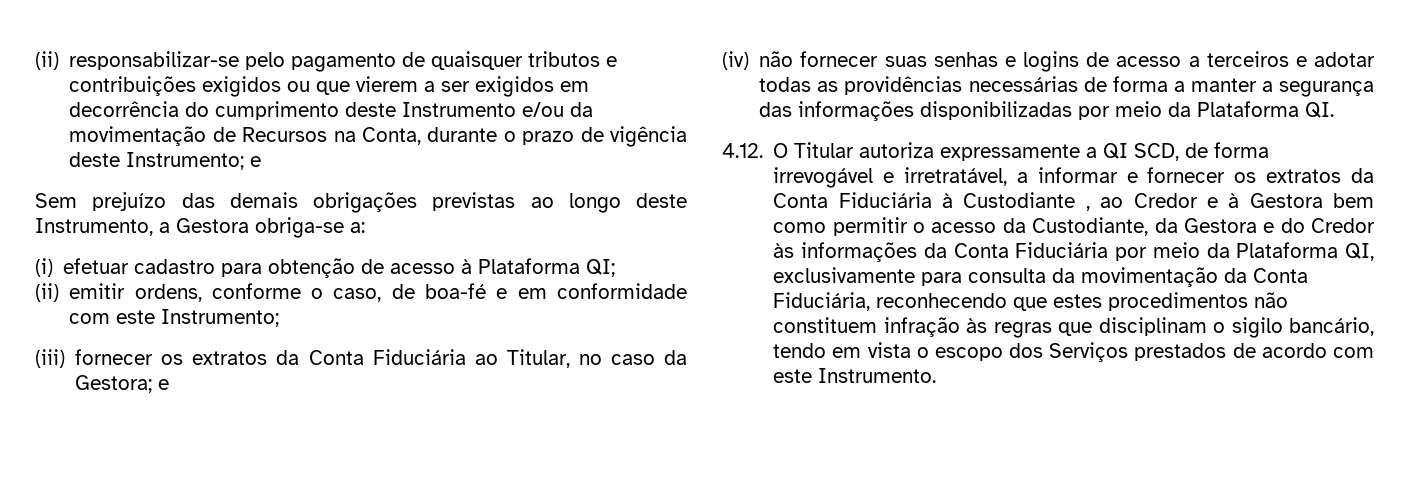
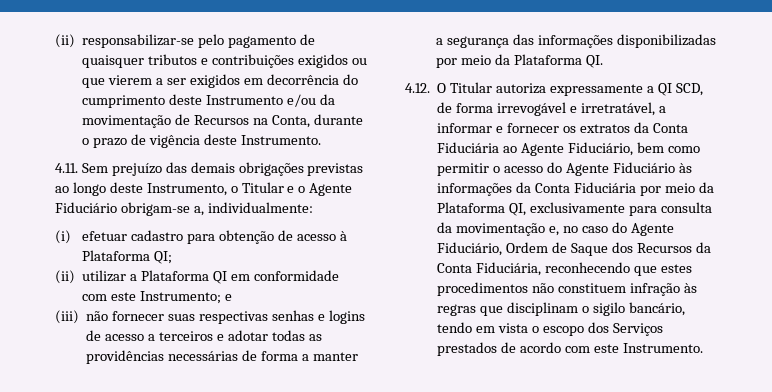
[126,152,262,170] Instrumento; e // -> [240,135,321,145] [55,163,78,173] Instrumento. // 4.11.
[159,217,365,238] a Gestora obriga-se a: -> [230,182,353,196] [55,202,313,216] o Titular e o Agente Fiduciário obrigam-se a, individualmente:
[69,283,508,302] emitir ordens, conforme o caso, de boa-fé e -> [82,270,227,284] utilizar a Plataforma QI
[35,349,687,368] [75,375,170,393] [722,51,749,70] // (iii) fornecer os extratos da Conta Fiduciária ao Titular, no caso da Gestora; e // (iv) -> [224,294,232,301] [55,310,79,324] e // (iii)
(927, 61) none -> [198,311,268,324] respectivas
[942,192,1323,211] à Custodiante , ao Credor e à Gestora -> [503,142,633,156] ao Agente Fiduciário,
[1002,217,1375,236] da Custodiante, da Gestora e do Credor -> [546,162,675,176] do Agente Fiduciário
(1219, 277) none -> [549,222,674,236] [437,242,692,256] e, no caso do Agente Fiduciário, Ordem de Saque dos Recursos

